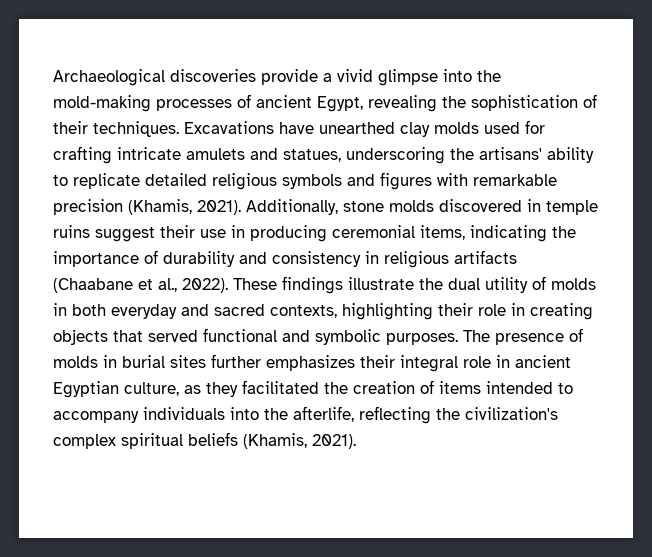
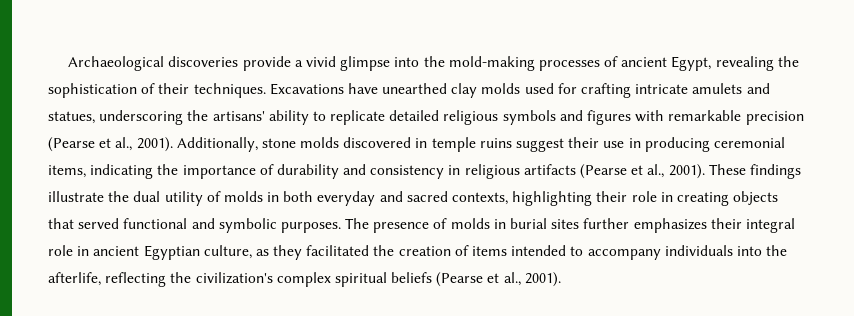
[128,199,241,215] (Khamis, 2021). -> [48,137,173,152] (Pearse et al., 2001).
[53,278,228,293] (Chaabane et al., 2022). -> [580,164,705,179] (Pearse et al., 2001).
[243,433,356,449] (Khamis, 2021). -> [436,272,561,287] (Pearse et al., 2001).

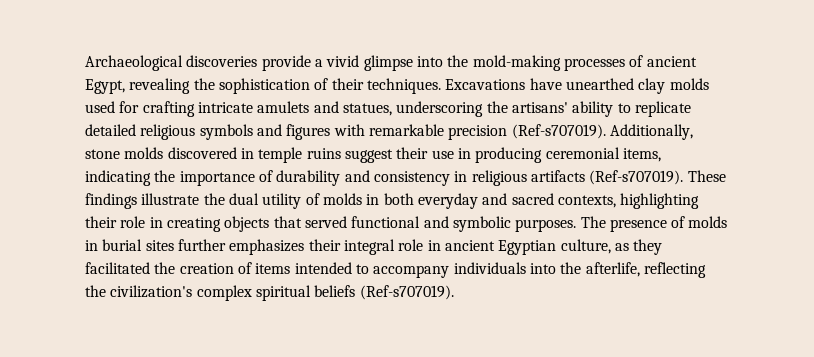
[48,137,173,152] (Pearse et al., 2001). -> [511,124,606,139] (Ref-s707019).
[580,164,705,179] (Pearse et al., 2001). -> [589,170,684,185] (Ref-s707019).
[436,272,561,287] (Pearse et al., 2001). -> [359,285,454,300] (Ref-s707019).

